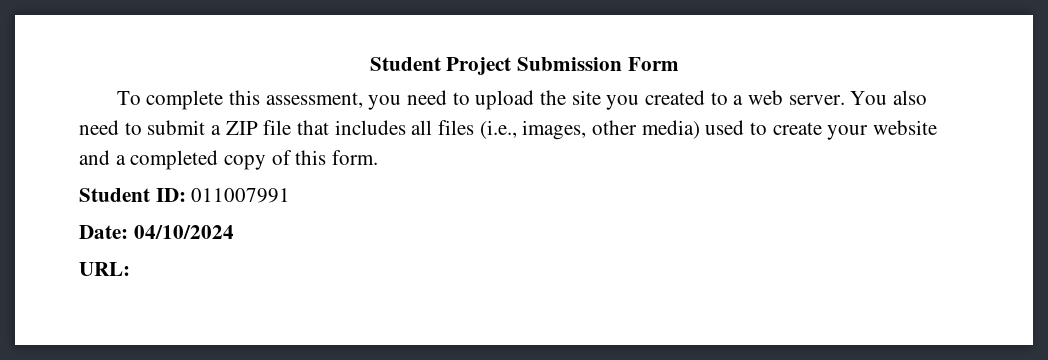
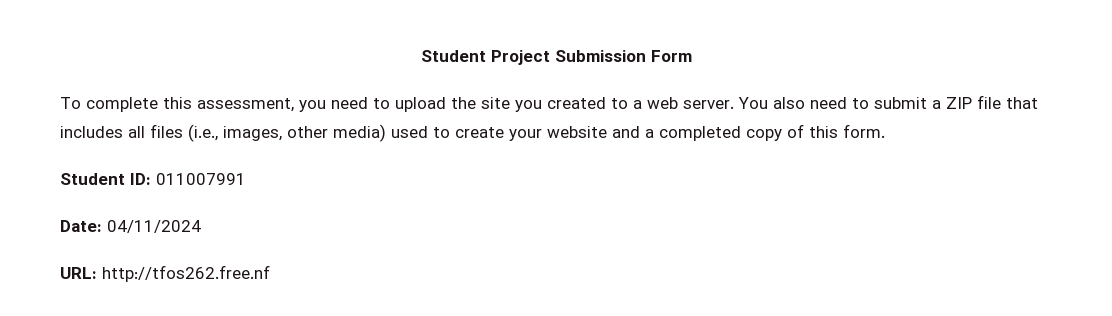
[133,225,234,239] 04/10/2024 -> [107,220,201,233] 04/11/2024
(130, 269) none -> [102,265,270,282] http://tfos262.free.nf

